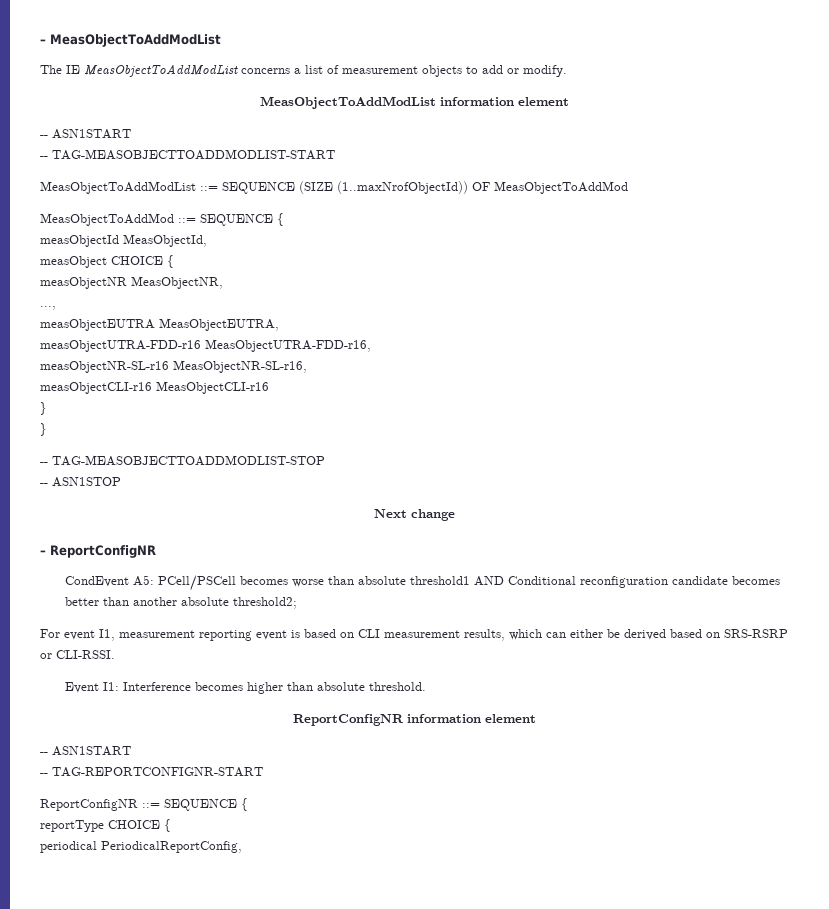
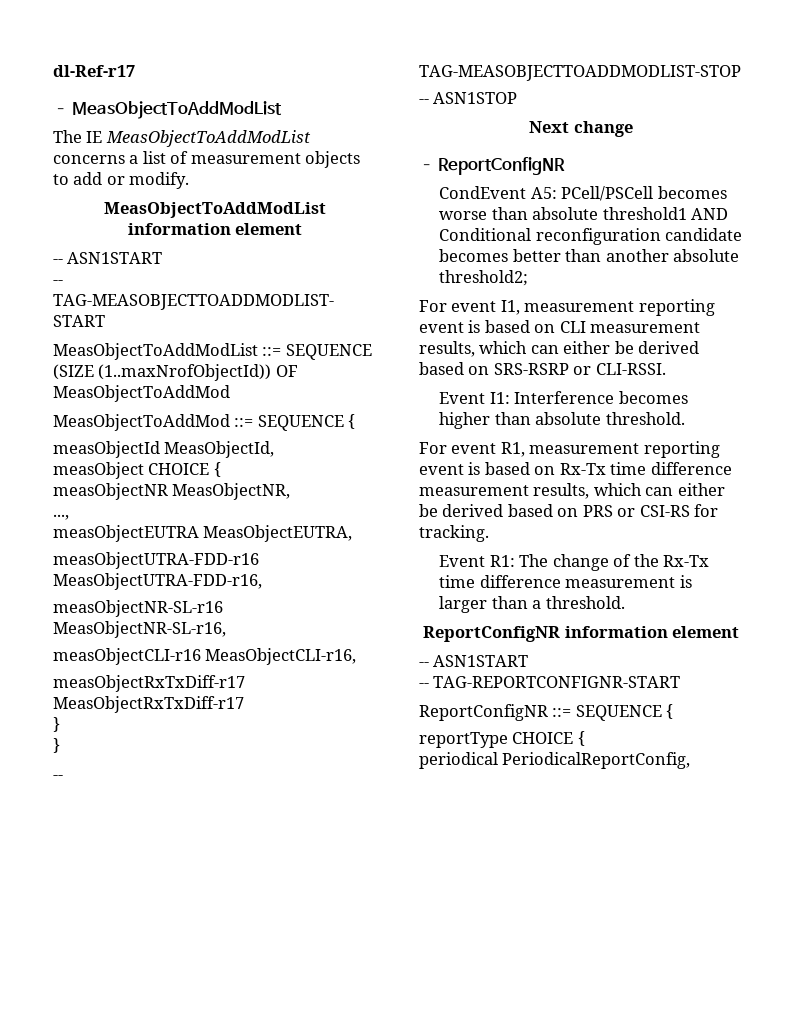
(40, 41) none -> [53,65,135,77] dl-Ref-r17 //
[156,381,269,394] MeasObjectCLI-r16 -> [205,648,357,665] [53,675,245,692] [53,696,244,713] MeasObjectCLI-r16, // measObjectRxTxDiff-r17 MeasObjectRxTxDiff-r17
(427, 686) none -> [419,441,720,458] [419,462,732,475] [419,483,725,499] [419,504,719,517] [419,525,489,542] [439,554,710,571] [439,575,692,588] [439,596,625,613] // For event R1, measurement reporting event is based on Rx-Tx time difference measurement results, which can either be derived based on PRS or CSI-RS for tracking. // Event R1: The change of the Rx-Tx time difference measurement is larger than a threshold.

